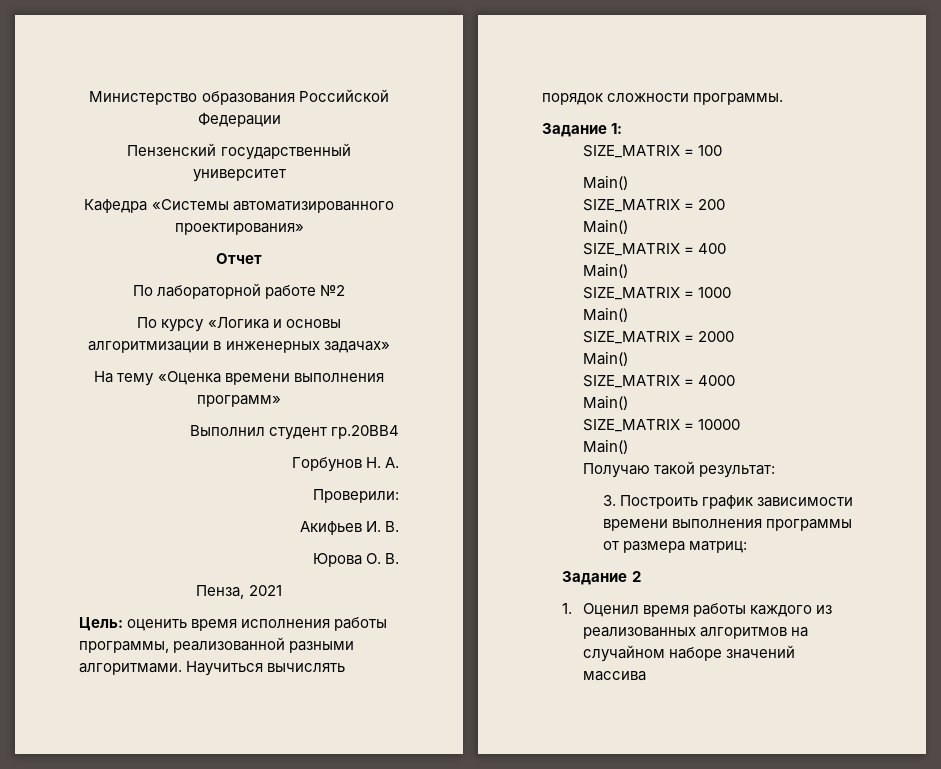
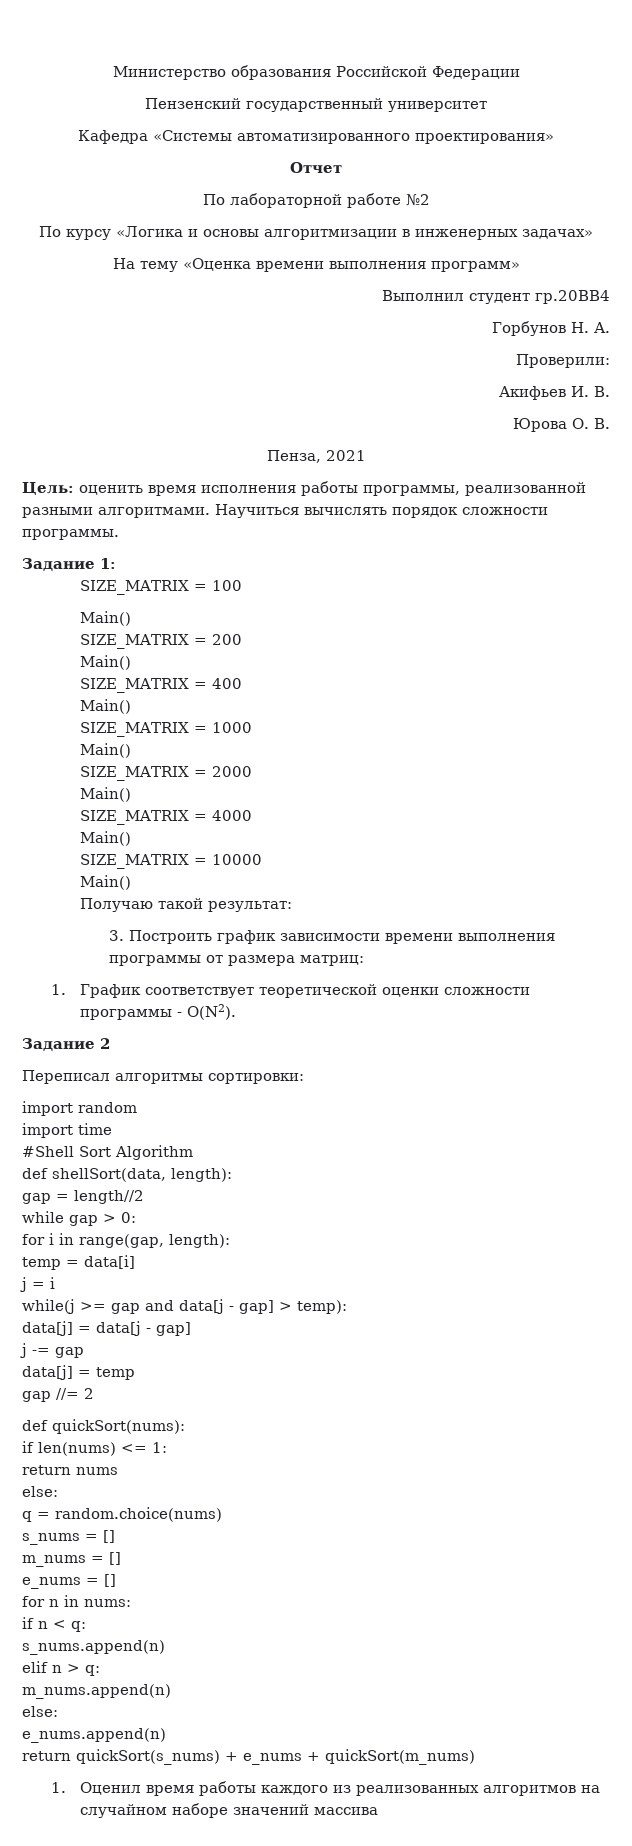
[562,571,641,585] Задание 2 -> [51,984,531,998] [80,1004,237,1020] [22,1038,110,1052] [22,1070,304,1084] [22,1101,137,1116] [22,1123,112,1138] [22,1145,193,1160] [22,1168,232,1182] [22,1190,144,1204] [22,1211,136,1226] [22,1233,230,1248] [22,1255,135,1270] [20,1277,55,1292] [22,1299,347,1314] [22,1321,191,1336] [20,1343,84,1358] [22,1365,135,1380] [22,1388,94,1402] [22,1419,185,1434] [22,1441,167,1456] [22,1465,118,1475] [22,1486,58,1497] [22,1507,222,1522] [22,1530,115,1545] [22,1552,121,1567] [22,1574,116,1589] [22,1595,131,1607] [22,1617,86,1632] [22,1640,165,1655] [22,1661,100,1676] [22,1684,171,1699] [22,1706,58,1717] [22,1728,166,1743] [22,1749,475,1765] 1. График соответствует теоретической оценки сложности программы - O(N2). // Задание 2 // Переписал алгоритмы сортировки: // import random // import time // #Shell Sort Algorithm // def shellSort(data, length): // gap = length//2 // while gap > 0: // for i in range(gap, length): // temp = data[i] // j = i // while(j >= gap and data[j - gap] > temp): // data[j] = data[j - gap] // j -= gap // data[j] = temp // gap //= 2 // def quickSort(nums): // if len(nums) <= 1: // return nums // else: // q = random.choice(nums) // s_nums = [] // m_nums = [] // e_nums = [] // for n in nums: // if n < q: // s_nums.append(n) // elif n > q: // m_nums.append(n) // else: // e_nums.append(n) // return quickSort(s_nums) + e_nums + quickSort(m_nums)

